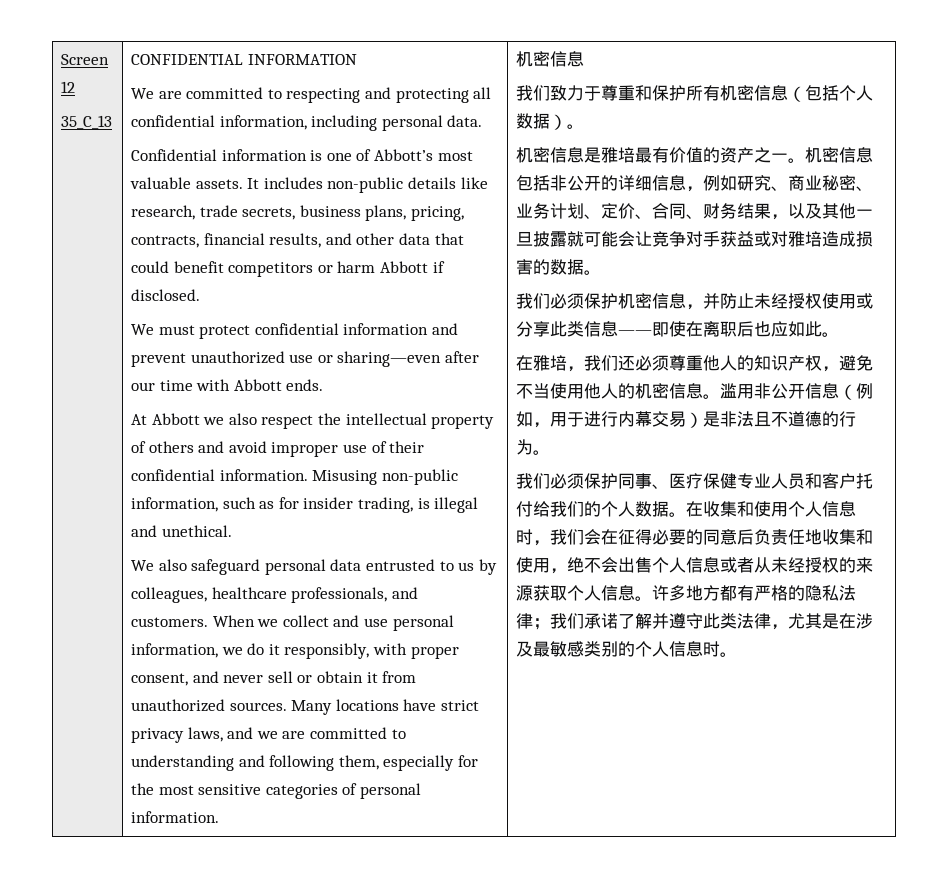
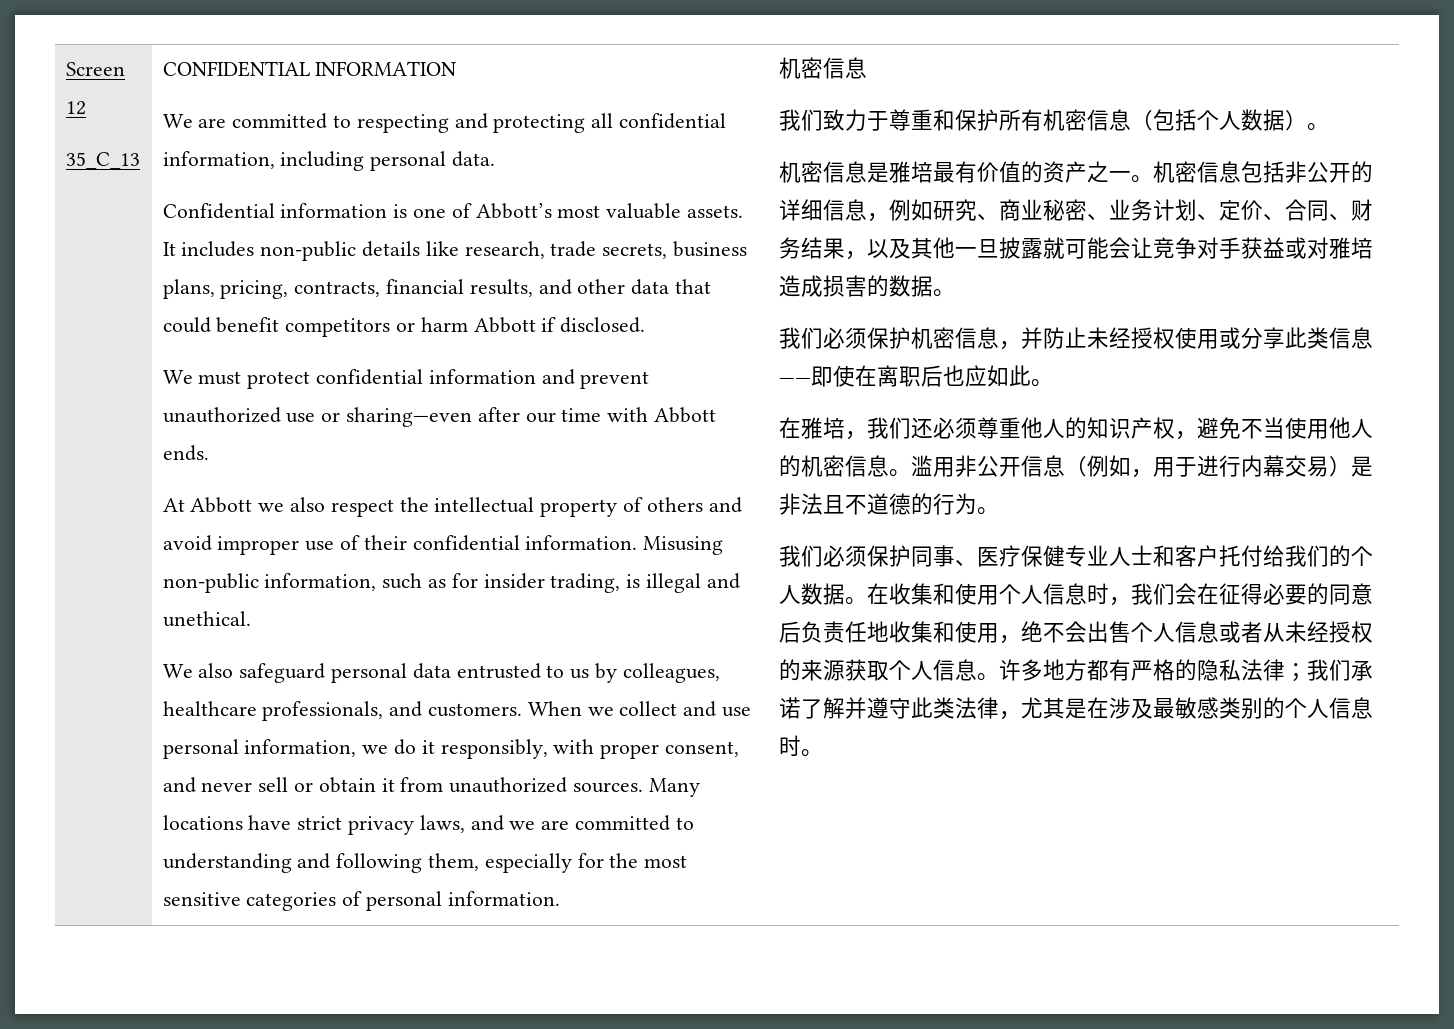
[788,473,806,489] 员 -> [1130,545,1153,565] 士

